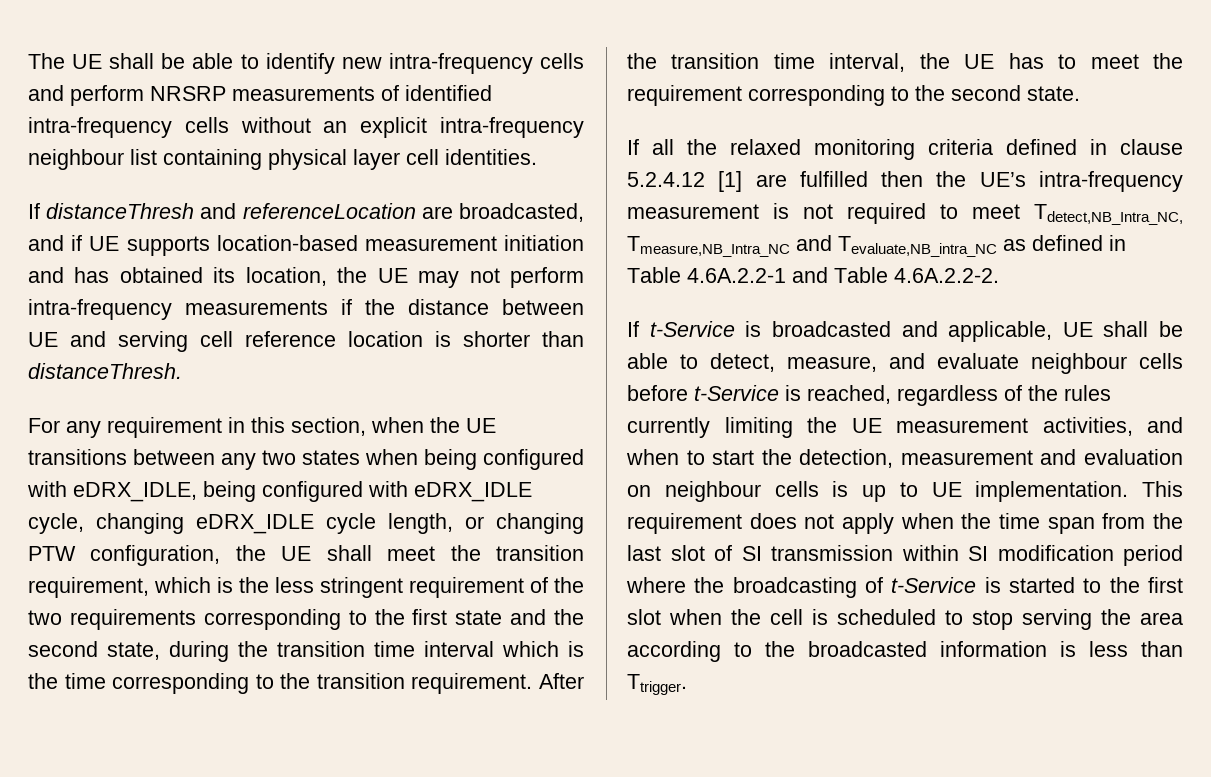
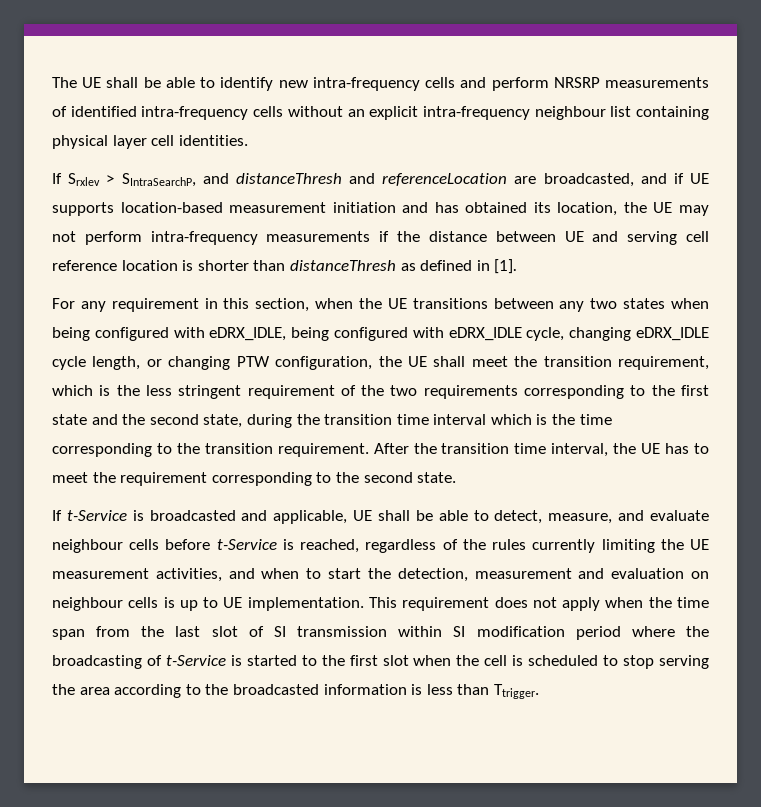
(40, 211) none -> [68,173,229,187] Srxlev > SIntraSearchP, and
[28,363,182,379] distanceThresh. -> [289,259,518,274] distanceThresh as defined in [1].
[627,139,1183,160] [627,171,1183,192] [627,203,1183,225] [627,235,1126,257] [627,267,999,283] // If all the relaxed monitoring criteria defined in clause 5.2.4.12 [1] are fulfilled then the UE’s intra-frequency measurement is not required to meet Tdetect,NB_Intra_NC, Tmeasure,NB_Intra_NC and Tevaluate,NB_intra_NC as defined in Table 4.6A.2.2-1 and Table 4.6A.2.2-2. -> (457, 477) none

